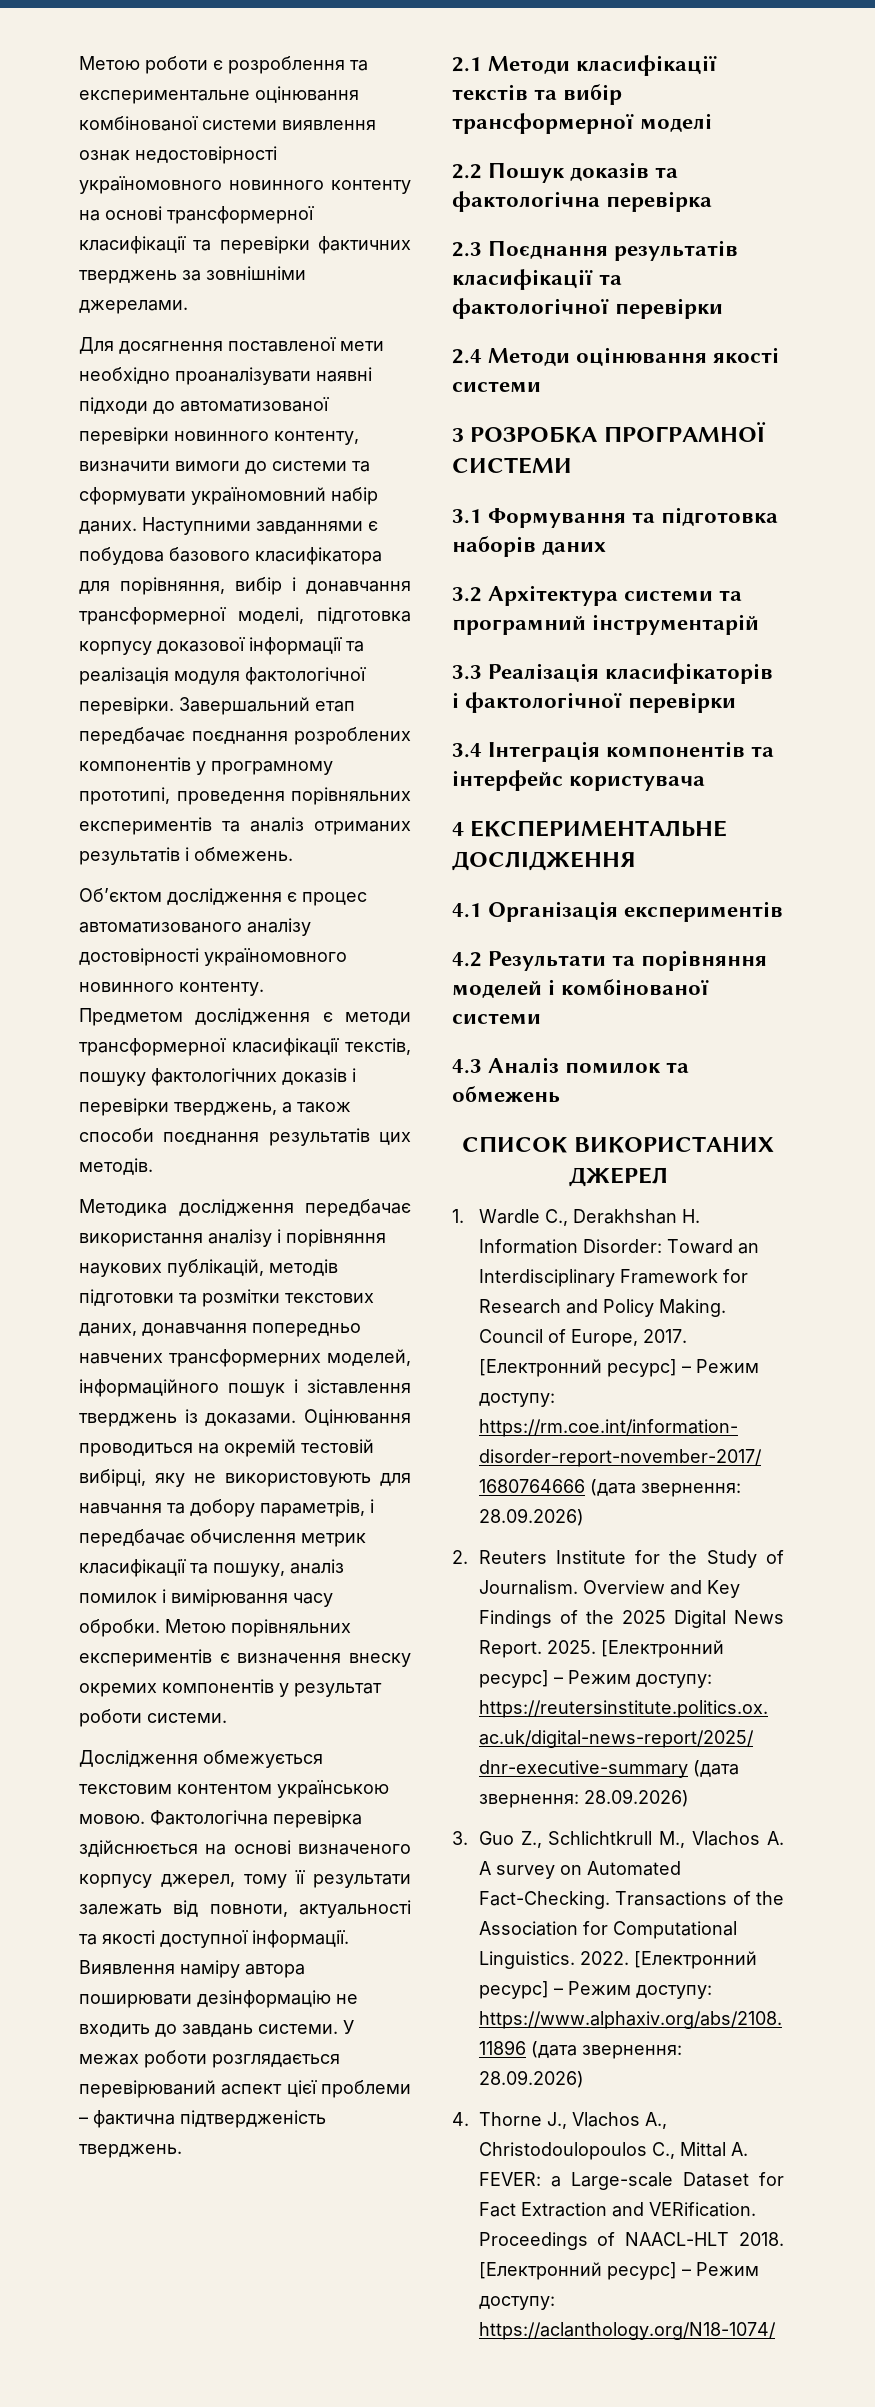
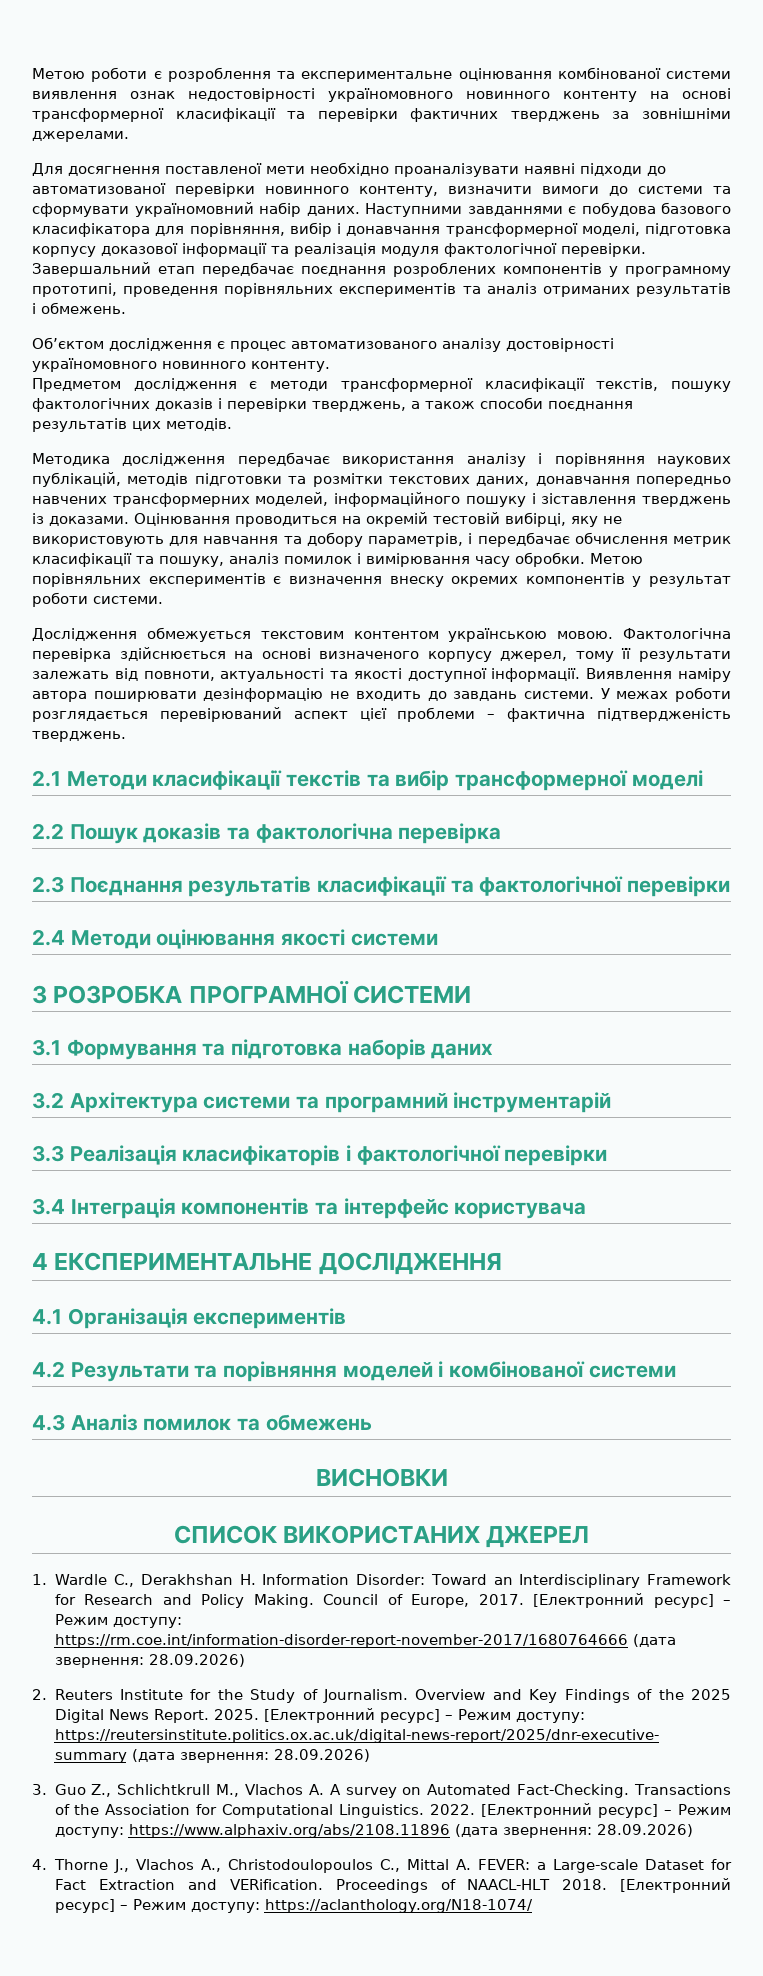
[228,1383,285,1397] пошук -> [465,496,526,507] пошуку
(560, 1094) none -> [315,1468,448,1487] // ВИСНОВКИ

